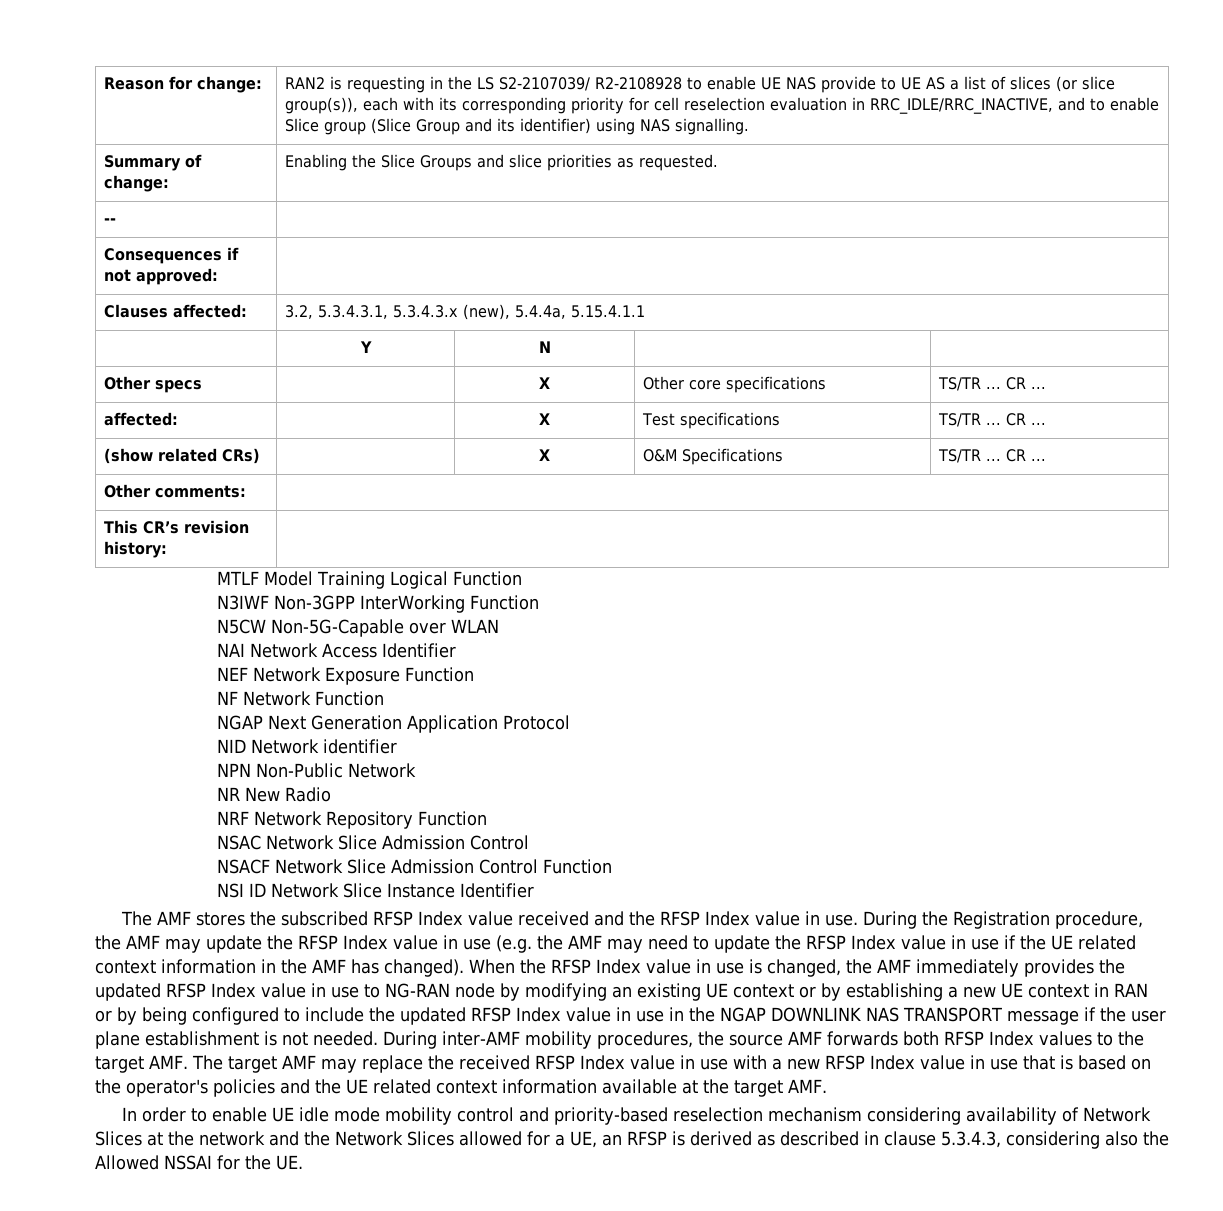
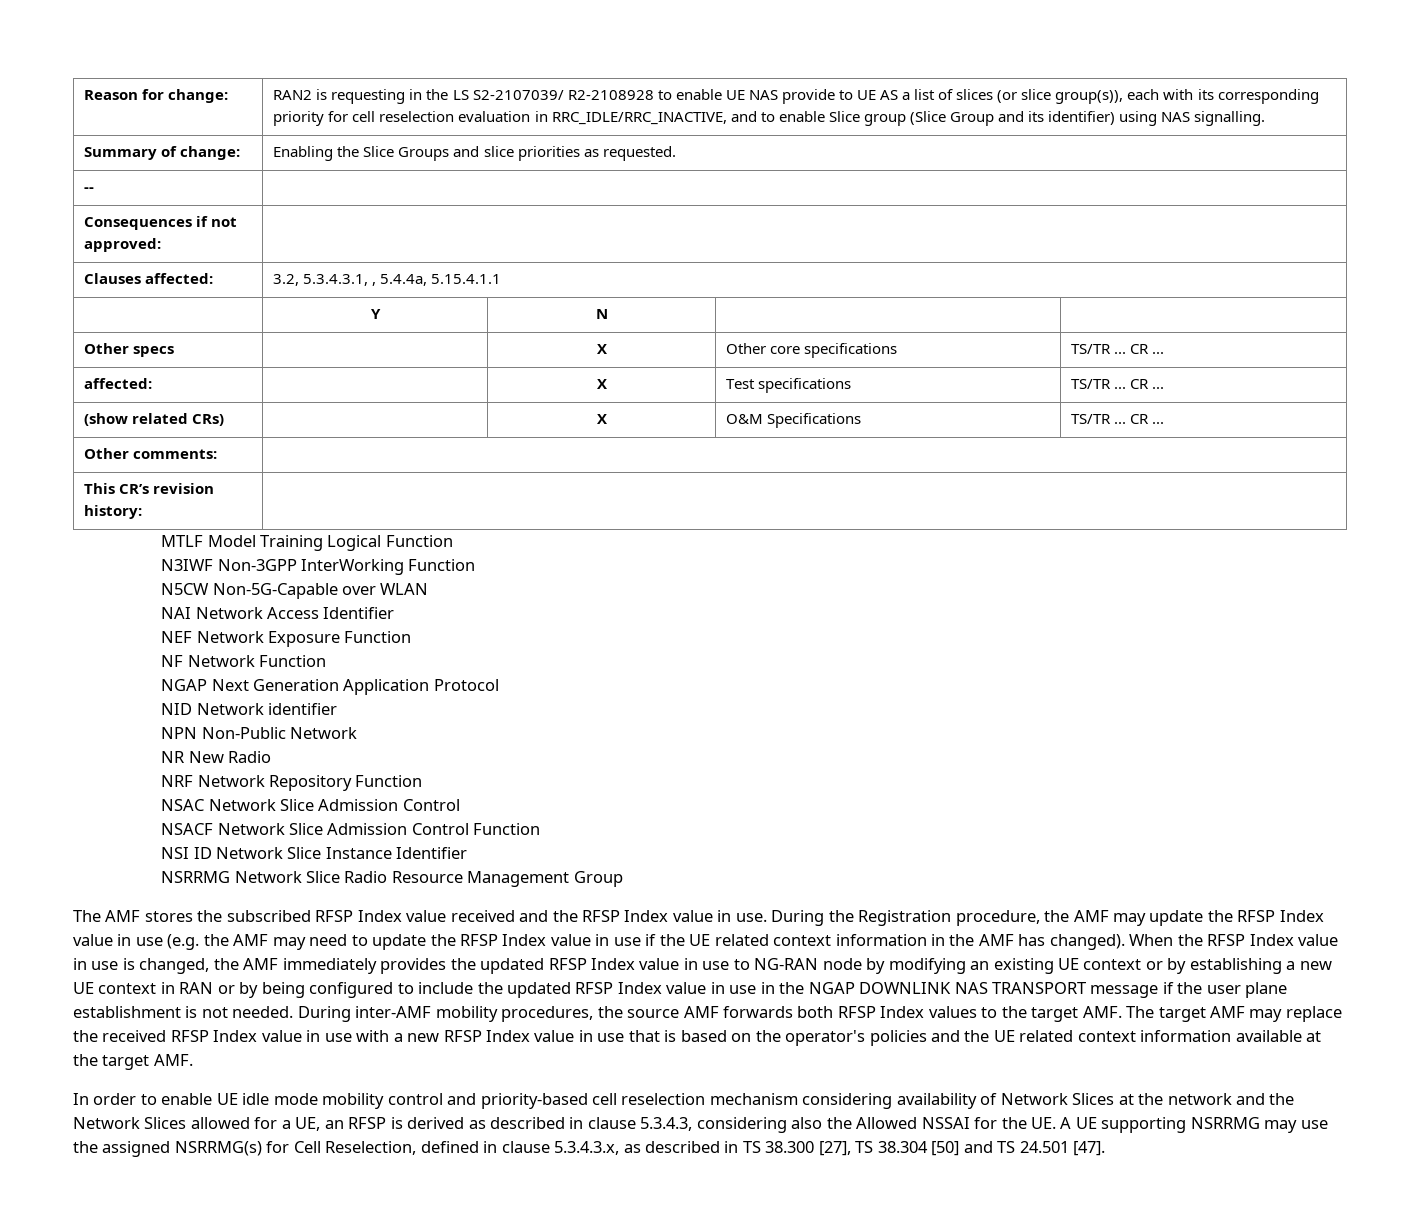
[393,304,511,320] 5.3.4.3.x (new), -> [372,282,377,286] ,
(534, 890) none -> [161,871,623,887] // NSRRMG Network Slice Radio Resource Management Group
(668, 1116) none -> [592,1093,618,1105] cell
(303, 1162) none -> [1060,1117,1328,1133] [73,1141,1106,1157] A UE supporting NSRRMG may use the assigned NSRRMG(s) for Cell Reselection, defined in clause 5.3.4.3.x, as described in TS 38.300 [27], TS 38.304 [50] and TS 24.501 [47].

